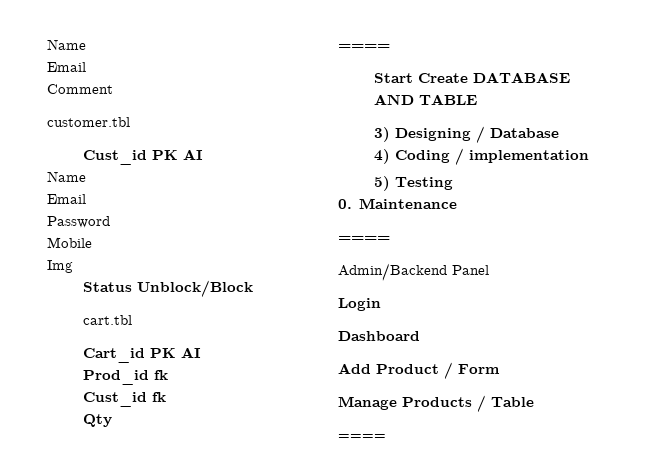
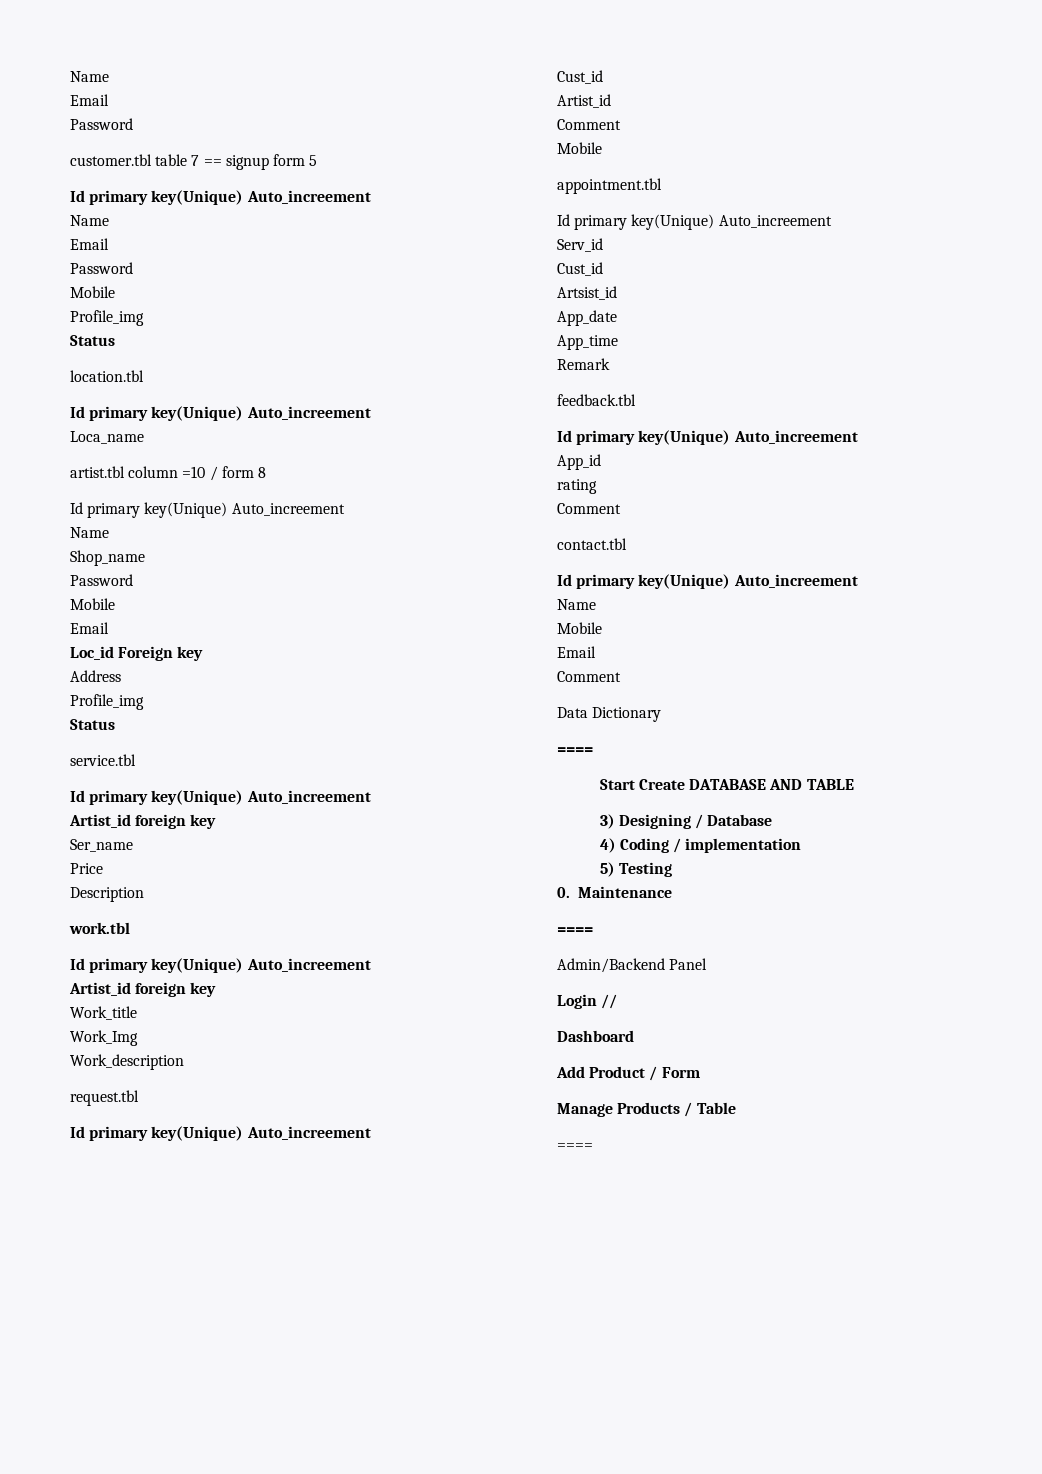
[47,39,86,50] [47,62,86,72] [47,84,113,94] Name // Email // Comment -> [70,71,109,82] [70,94,109,106] [70,118,133,130] Name // Email // Password
[83,149,204,165] // Cust_id PK AI -> [155,154,318,170] [70,190,371,205] table 7 == signup form 5 // Id primary key(Unique) Auto_increement
[47,260,73,273] [83,280,254,297] [83,315,133,325] [83,347,202,363] [83,370,169,385] [83,392,167,407] [83,414,113,427] Img // Status Unblock/Block // cart.tbl // Cart_id PK AI // Prod_id fk // Cust_id fk // Qty -> [70,310,144,326] [70,335,115,346] [70,370,144,382] [70,406,371,421] [70,431,144,444] [70,466,266,481] [70,502,345,518] [70,527,109,538] [70,550,145,566] [70,574,133,586] [70,598,115,610] [70,622,109,634] [70,646,204,661] [70,670,121,682] [70,694,144,710] [70,719,115,730] [70,754,136,766] [70,790,371,805] [69,814,217,829] [70,839,133,852] [70,863,103,874] [70,887,144,902] [69,922,130,934] [70,958,371,973] [69,982,217,997] [70,1006,137,1020] [70,1030,138,1046] [70,1054,184,1070] [70,1090,139,1106] [70,1126,371,1141] [557,70,603,84] [557,94,611,108] [557,119,621,130] [557,142,602,154] [557,178,662,194] [557,214,832,230] [557,238,603,252] [557,262,603,276] [557,286,617,300] [557,310,617,326] [557,335,618,350] [557,358,610,370] [557,394,636,406] [557,430,858,445] [557,454,601,470] [557,479,597,494] [557,503,621,514] [557,538,627,550] [557,574,858,589] [557,599,596,610] [557,622,602,634] [557,646,596,658] [557,671,621,682] [557,707,662,722] Profile_img // Status // location.tbl // Id primary key(Unique) Auto_increement // Loca_name // artist.tbl column =10 / form 8 // Id primary key(Unique) Auto_increement // Name // Shop_name // Password // Mobile // Email // Loc_id Foreign key // Address // Profile_img // Status // service.tbl // Id primary key(Unique) Auto_increement // Artist_id foreign key // Ser_name // Price // Description // work.tbl // Id primary key(Unique) Auto_increement // Artist_id foreign key // Work_title // Work_Img // Work_description // request.tbl // Id primary key(Unique) Auto_increement // Cust_id // Artist_id // Comment // Mobile // appointment.tbl // Id primary key(Unique) Auto_increement // Serv_id // Cust_id // Artsist_id // App_date // App_time // Remark // feedback.tbl // Id primary key(Unique) Auto_increement // App_id // rating // Comment // contact.tbl // Id primary key(Unique) Auto_increement // Name // Mobile // Email // Comment // Data Dictionary
(381, 304) none -> [601,994,618,1009] //

